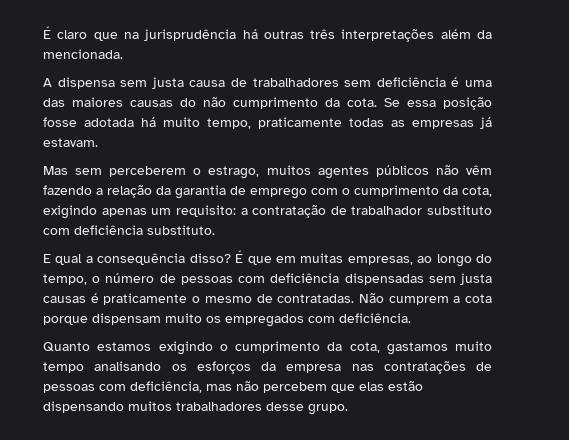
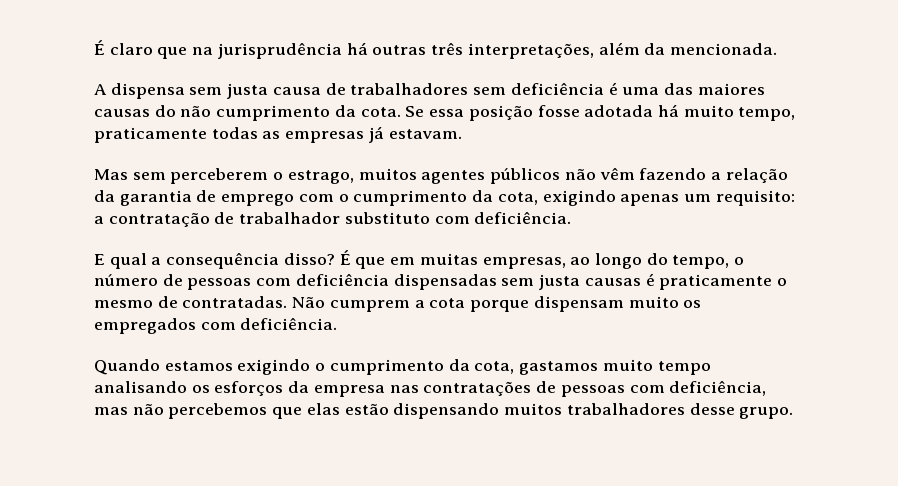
[341,29,435,42] interpretações -> [467,43,594,59] interpretações,
[74,225,215,235] deficiência substituto. -> [474,211,572,224] deficiência.
[43,342,90,352] Quanto -> [94,359,160,375] Quando
[263,382,327,393] percebem -> [168,403,268,419] percebemos

